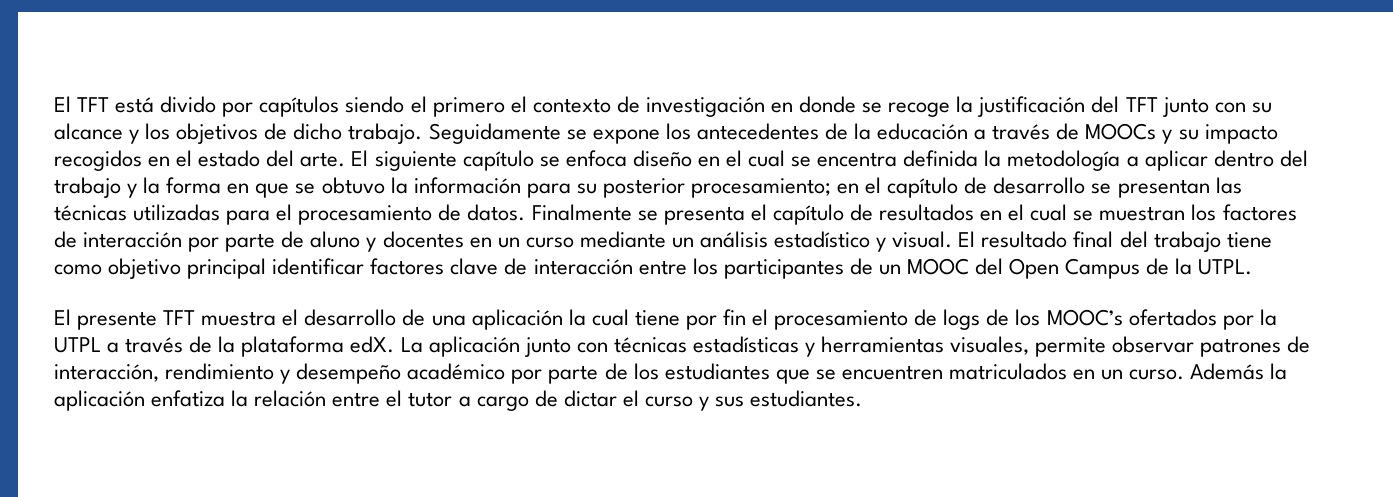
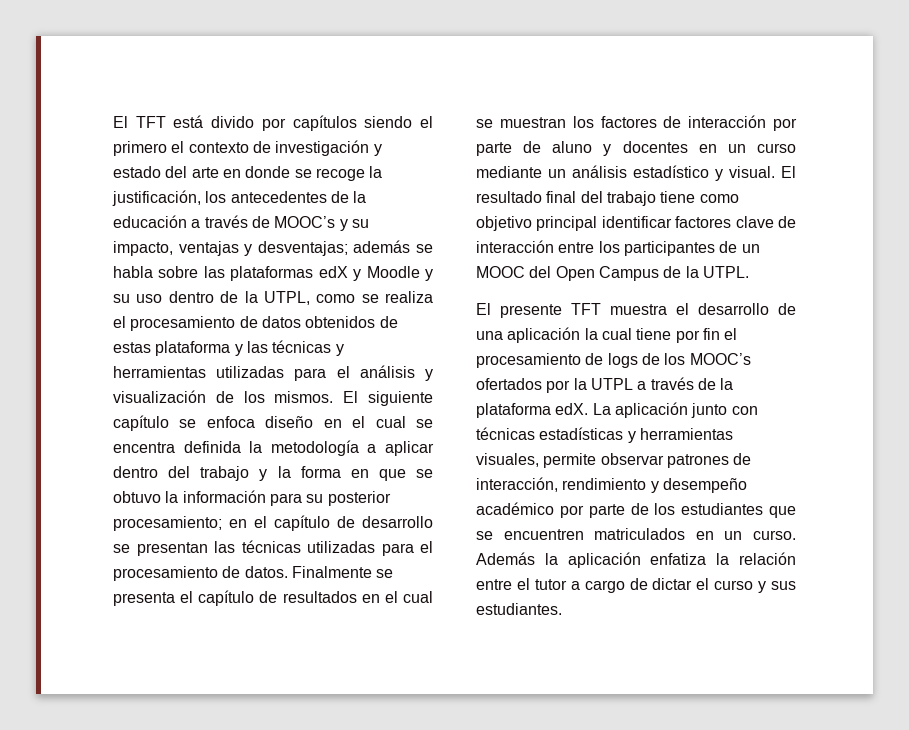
(765, 107) none -> [373,144,382,156] [113,166,219,178] y estado del arte
[977,96,1272,117] [54,123,660,144] justificación del TFT junto con su alcance y los objetivos de dicho trabajo. Seguidamente se expone -> [112,190,201,206] justificación,
[1085,123,1278,144] [54,150,346,171] MOOCs y su impacto recogidos en el estado del arte. -> [274,216,369,231] [113,240,433,256] [113,266,433,281] [113,291,433,305] [113,316,398,331] [113,340,344,356] [113,365,433,381] [113,390,334,403] MOOC’s y su impacto, ventajas y desventajas; además se habla sobre las plataformas edX y Moodle y su uso dentro de la UTPL, como se realiza el procesamiento de datos obtenidos de estas plataforma y las técnicas y herramientas utilizadas para el análisis y visualización de los mismos.

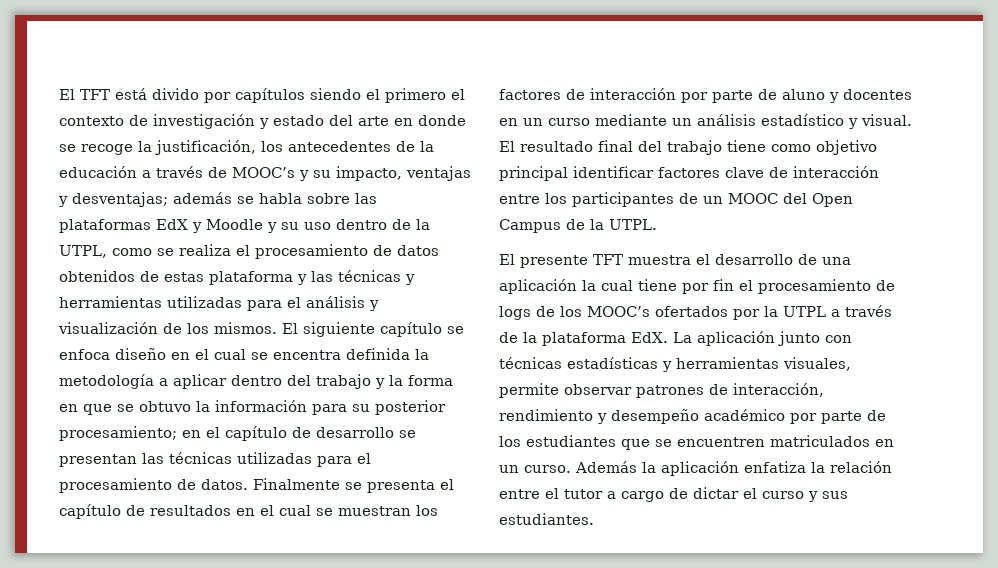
[318,266,348,278] edX -> [156,219,188,230] EdX
[555,403,589,415] edX. -> [631,332,668,343] EdX.

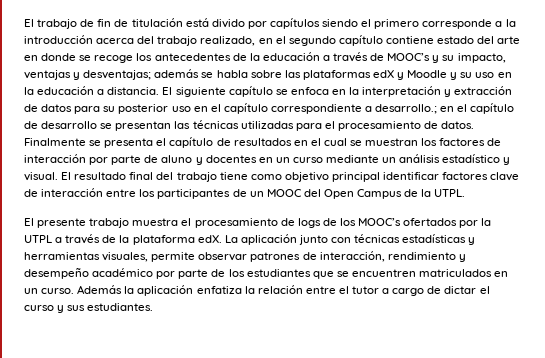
[59,89,110,100] El TFT -> [24,18,183,29] El trabajo de fin de titulación
[451,89,465,100] [59,114,269,129] el contexto de investigación y -> [422,19,516,29] [24,35,434,46] corresponde a la introducción acerca del trabajo realizado, en el segundo capítulo contiene
[138,140,256,155] la justificación, -> (134, 59) none
[156,219,188,230] EdX -> [372,70,394,78] edX
[336,219,430,230] [59,244,439,259] [59,270,415,285] [59,296,379,311] [58,322,277,334] dentro de la UTPL, como se realiza el procesamiento de datos obtenidos de estas plataforma y las técnicas y herramientas utilizadas para el análisis y visualización de los mismos. -> [497,72,512,78] [24,86,160,95] en la educación a distancia.
[115,348,429,360] [59,374,453,389] [59,400,446,415] [59,426,177,441] diseño en el cual se encentra definida la metodología a aplicar dentro del trabajo y la forma en que se obtuvo la información para su posterior procesamiento; -> [331,86,513,97] [24,103,438,114] en la interpretación y extracción de datos para su posterior uso en el capítulo correspondiente a desarrollo.;
[593,254,623,265] TFT -> [89,218,130,228] trabajo
[715,254,851,265] [499,279,753,294] desarrollo de una aplicación la cual tiene por fin el -> (192, 222) none
[631,332,668,343] EdX. -> [197,235,222,243] edX.

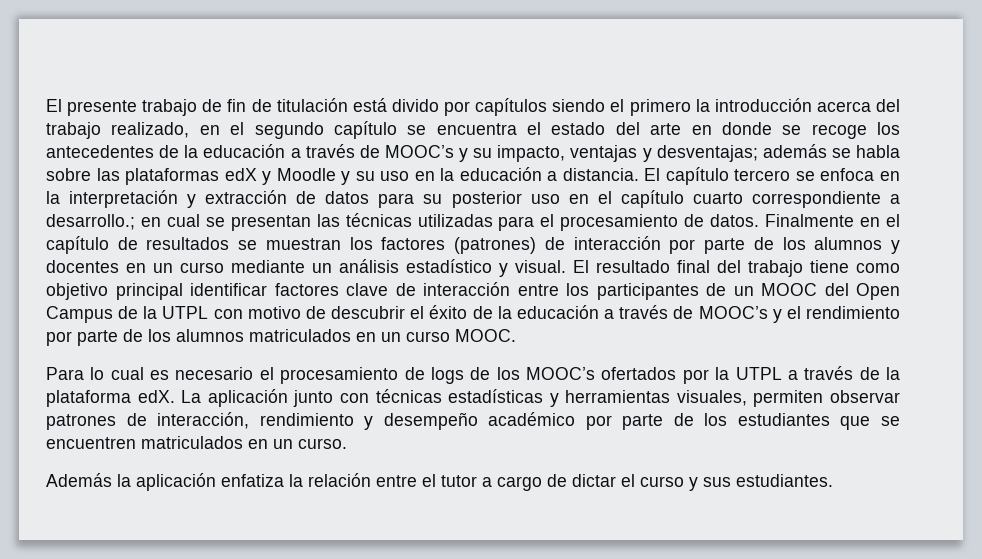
[24,19,34,27] El -> [46,99,138,116] El presente
[422,19,503,29] corresponde a -> (691, 107) none
[385,36,434,44] contiene -> [407,122,541,135] se encuentra el
[175,86,273,97] siguiente capítulo -> [665,167,791,185] capítulo tercero
(268, 108) none -> [692,192,743,204] cuarto
[457,103,515,114] [24,121,98,129] el capítulo de desarrollo -> [166,214,200,227] cual
[89,138,154,148] se presenta -> [860,217,881,227] en
[293,138,347,146] en el cual -> (230, 243) none
(486, 142) none -> [454,237,537,254] (patrones)
[161,155,193,163] aluno -> [782,237,883,250] los alumnos
[434,189,466,197] [24,218,179,228] UTPL. // El presente trabajo muestra -> [162,305,900,323] [46,329,516,346] [46,367,254,380] UTPL con motivo de descubrir el éxito de la educación a través de MOOC’s y el rendimiento por parte de los alumnos matriculados en un curso MOOC. // Para lo cual es necesario
[151,252,196,262] permite -> [753,390,824,407] permiten
(75, 291) none -> (347, 443) //

